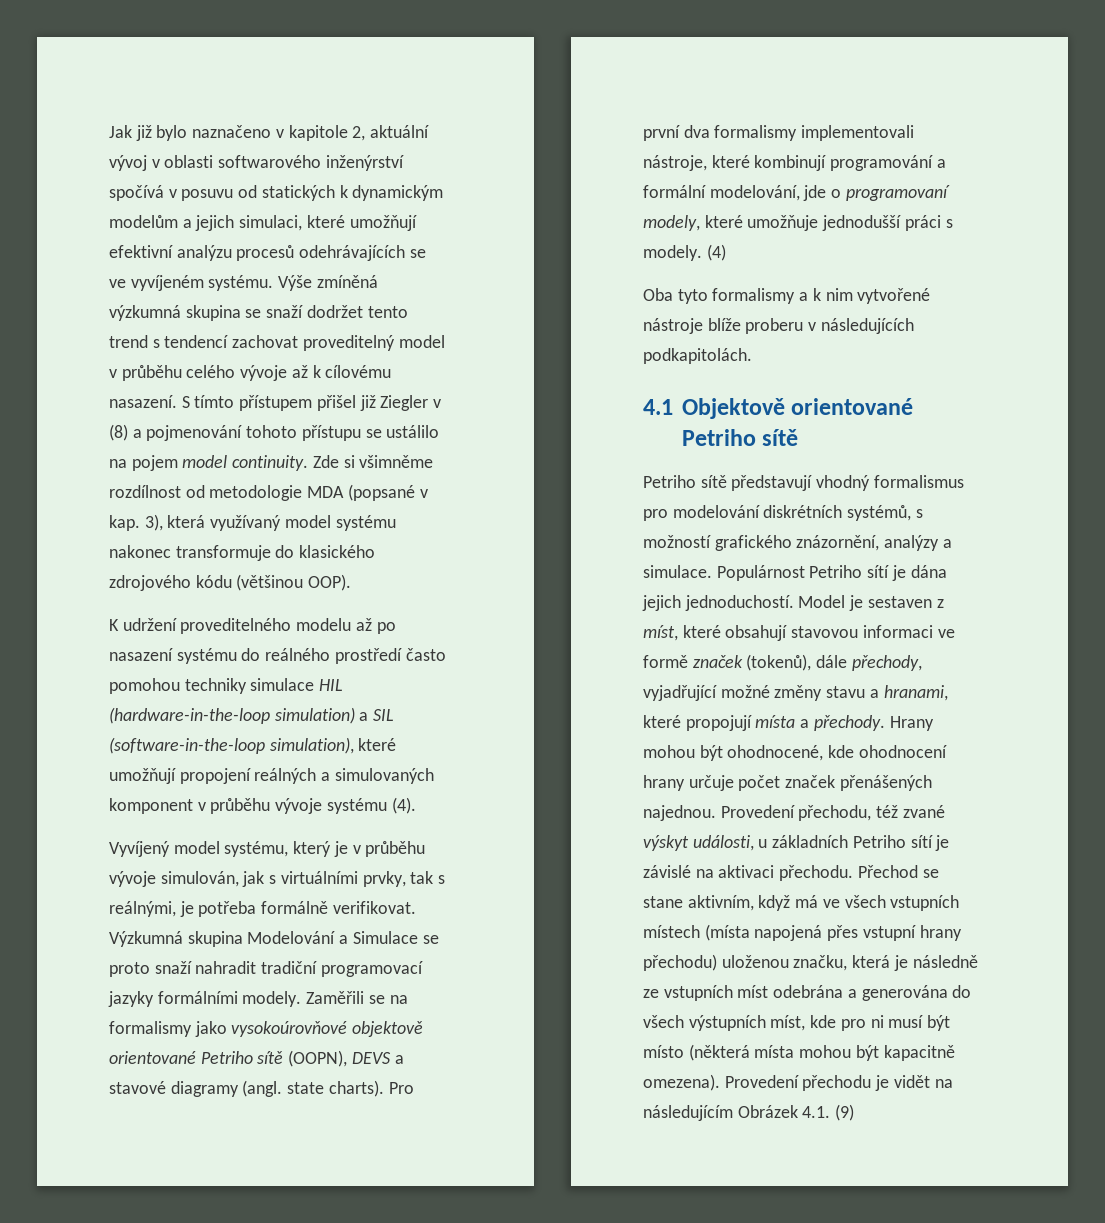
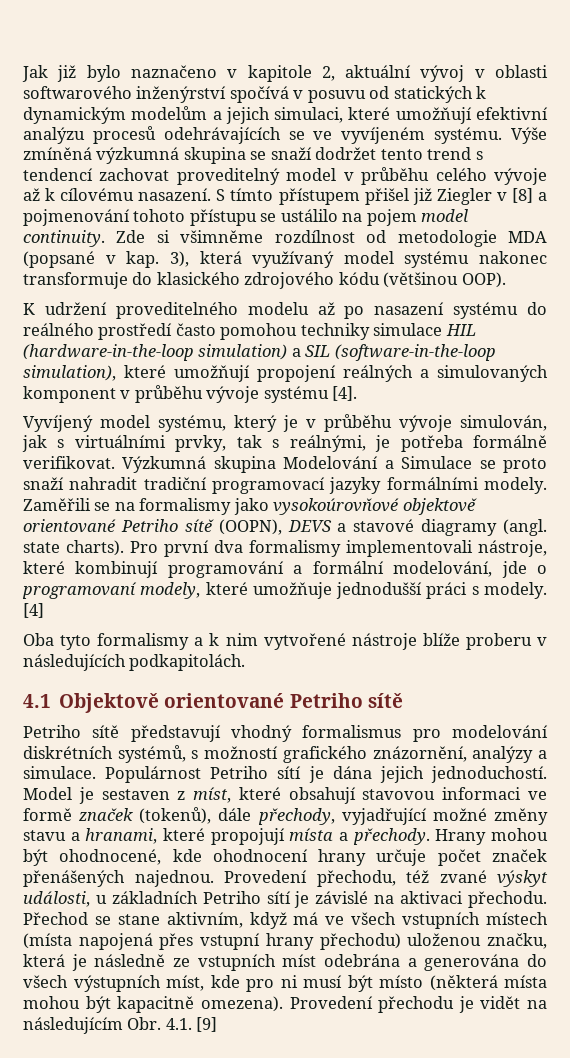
[109,424,128,441] (8) -> [511,188,533,203] [8]
[391,797,416,814] (4). -> [332,386,358,401] [4].
[706,244,726,261] (4) -> [23,603,44,618] [4]
[737,1104,855,1121] Obrázek 4.1. (9) -> [127,1017,218,1032] Obr. 4.1. [9]

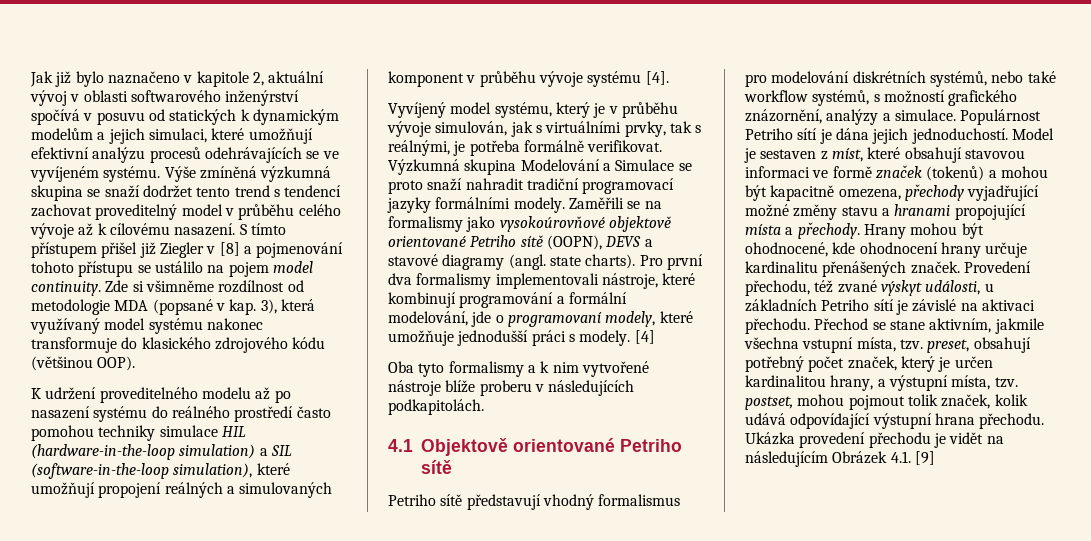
(186, 754) none -> [991,71,1056,83] [744,90,870,106] nebo také workflow systémů,
[139,807,335,825] (tokenů), dále přechody, -> [926,166,1048,181] [745,184,964,201] (tokenů) a mohou být kapacitně omezena, přechody
[85,828,285,845] hranami, které propojují -> [894,204,1026,220] hranami propojující
[437,849,547,866] [23,870,214,887] počet značek přenášených najednou. -> [745,261,960,277] kardinalitu přenášených značek.
[249,912,549,929] [23,933,547,950] [23,954,547,971] [23,975,547,992] [23,996,373,1013] když má ve všech vstupních místech (místa napojená přes vstupní hrany přechodu) uloženou značku, která je následně ze vstupních míst odebrána a generována do všech výstupních míst, kde pro ni musí být místo (některá místa mohou být kapacitně omezena). Provedení -> [994,318,1044,334] [744,337,1031,353] [745,356,993,372] [745,375,1018,391] [745,394,1028,410] [745,413,1045,429] [745,432,866,448] jakmile všechna vstupní místa, tzv. preset, obsahují potřebný počet značek, který je určen kardinalitou hrany, a výstupní místa, tzv. postset, mohou pojmout tolik značek, kolik udává odpovídající výstupní hrana přechodu. Ukázka provedení
[127,1017,162,1030] Obr. -> [832,451,888,464] Obrázek

